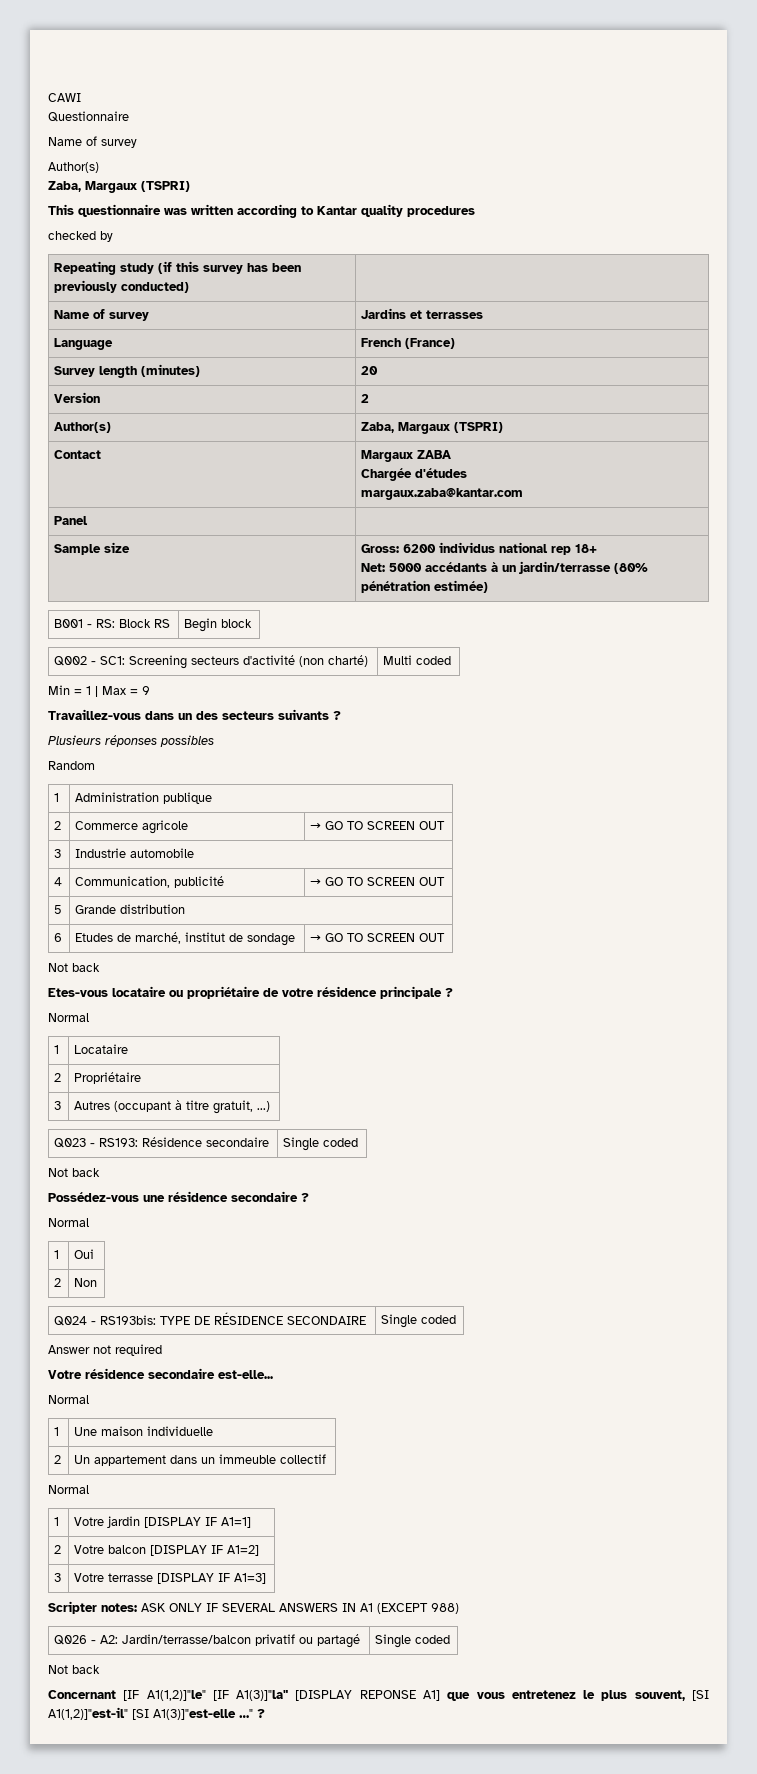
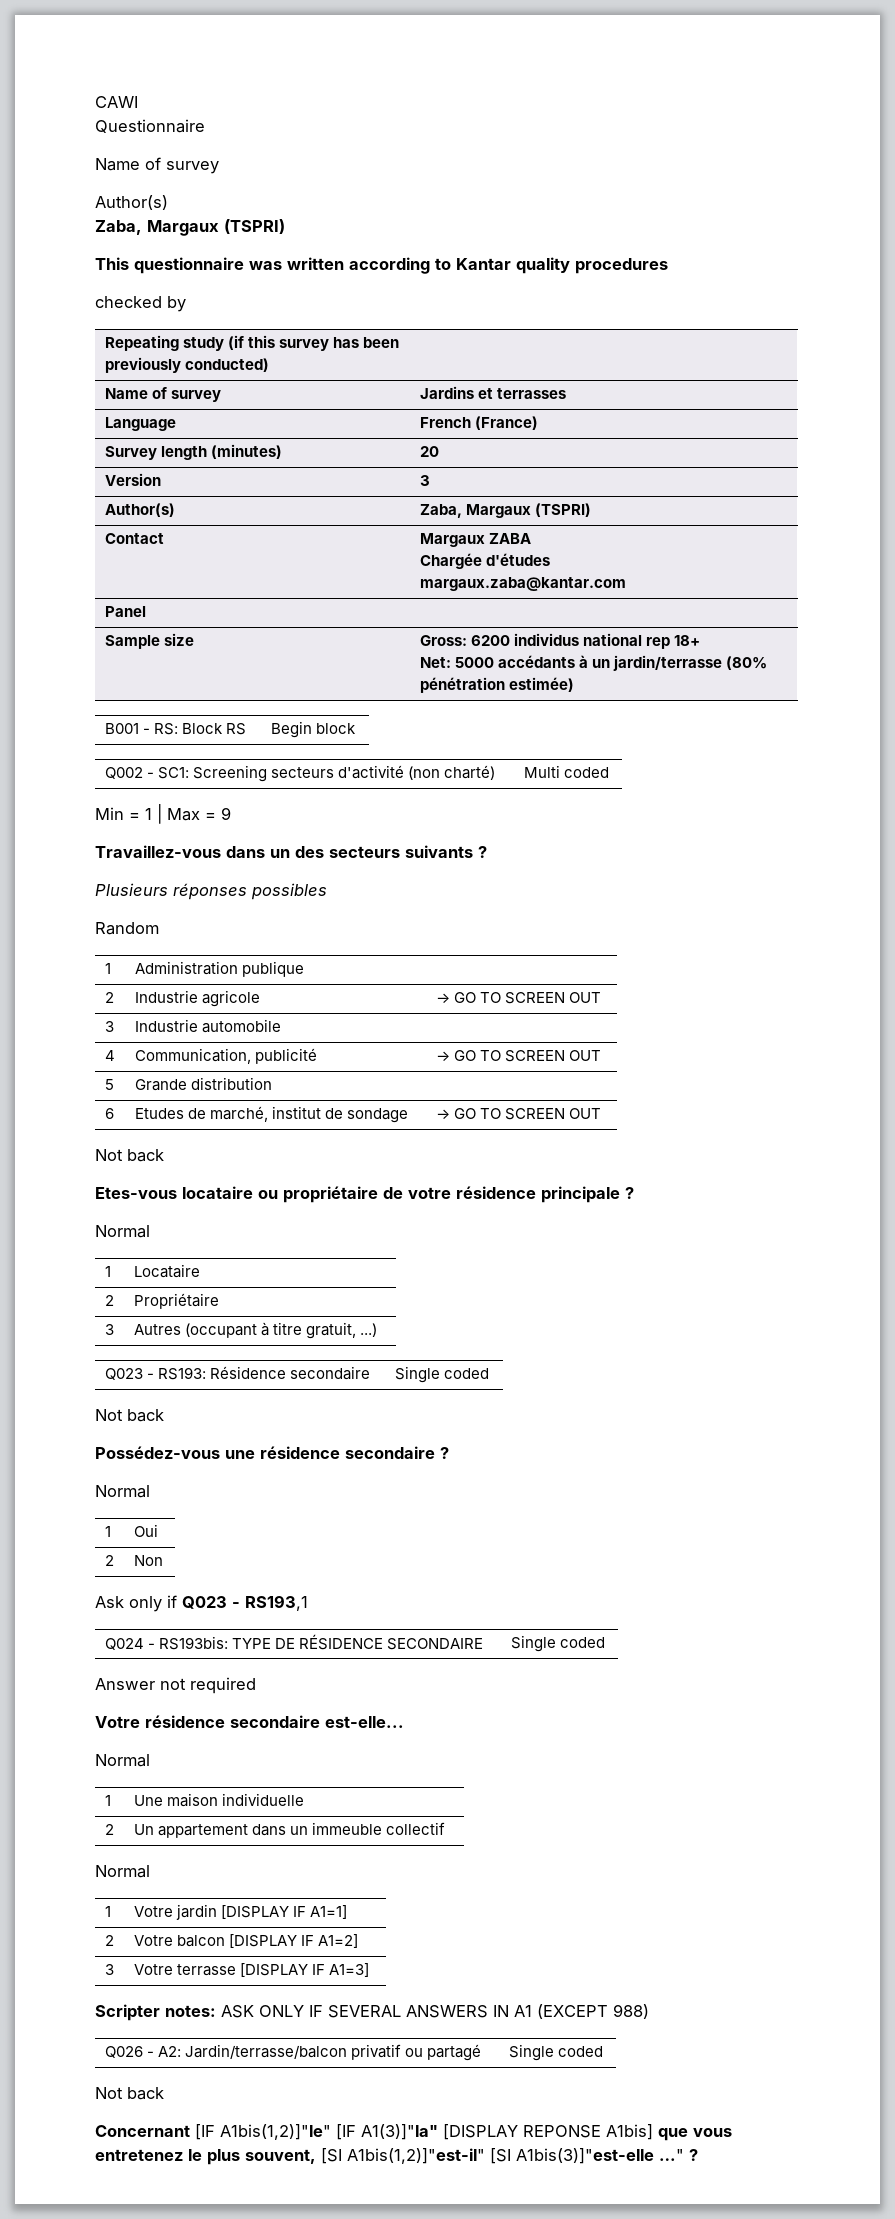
[361,394,370,403] 2 -> [419,475,430,486] 3
[75,821,139,830] Commerce -> [134,990,198,1003] Industrie
(98, 1282) none -> [95,1595,308,1612] // Ask only if Q023 - RS193,1
[146,1690,206,1701] A1(1,2)]"le" -> [220,2124,331,2140] A1bis(1,2)]"le"
[423,1690,440,1701] A1] -> [606,2124,653,2140] A1bis]
[48,1707,236,1720] A1(1,2)]"est-il" [SI A1(3)]"est-elle -> [347,2148,654,2164] A1bis(1,2)]"est-il" [SI A1bis(3)]"est-elle

